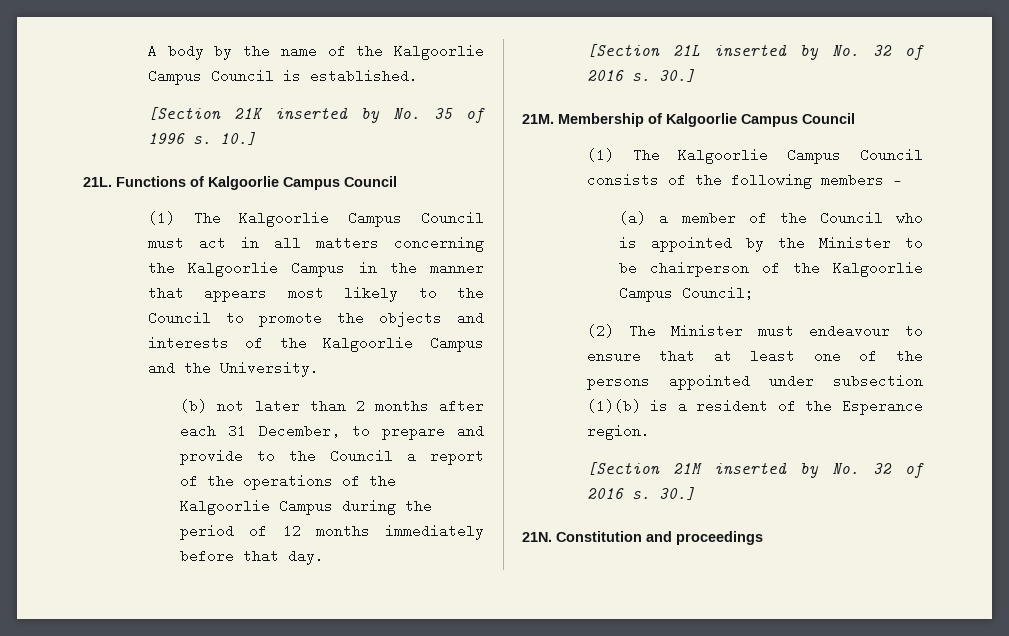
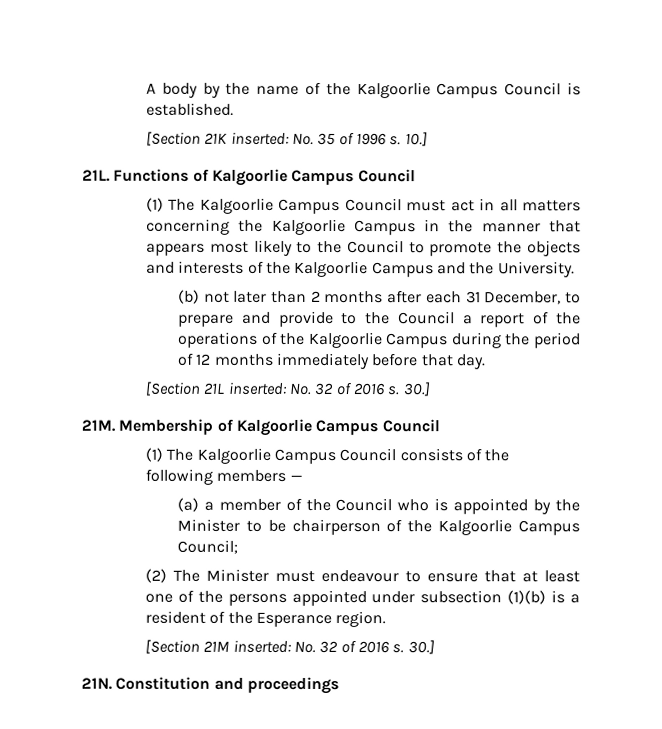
[274,107,380,123] inserted by -> [230,131,290,145] inserted:
[713,44,819,60] inserted by -> [227,381,287,395] inserted:
[713,462,819,478] inserted by -> [232,639,292,653] inserted:

